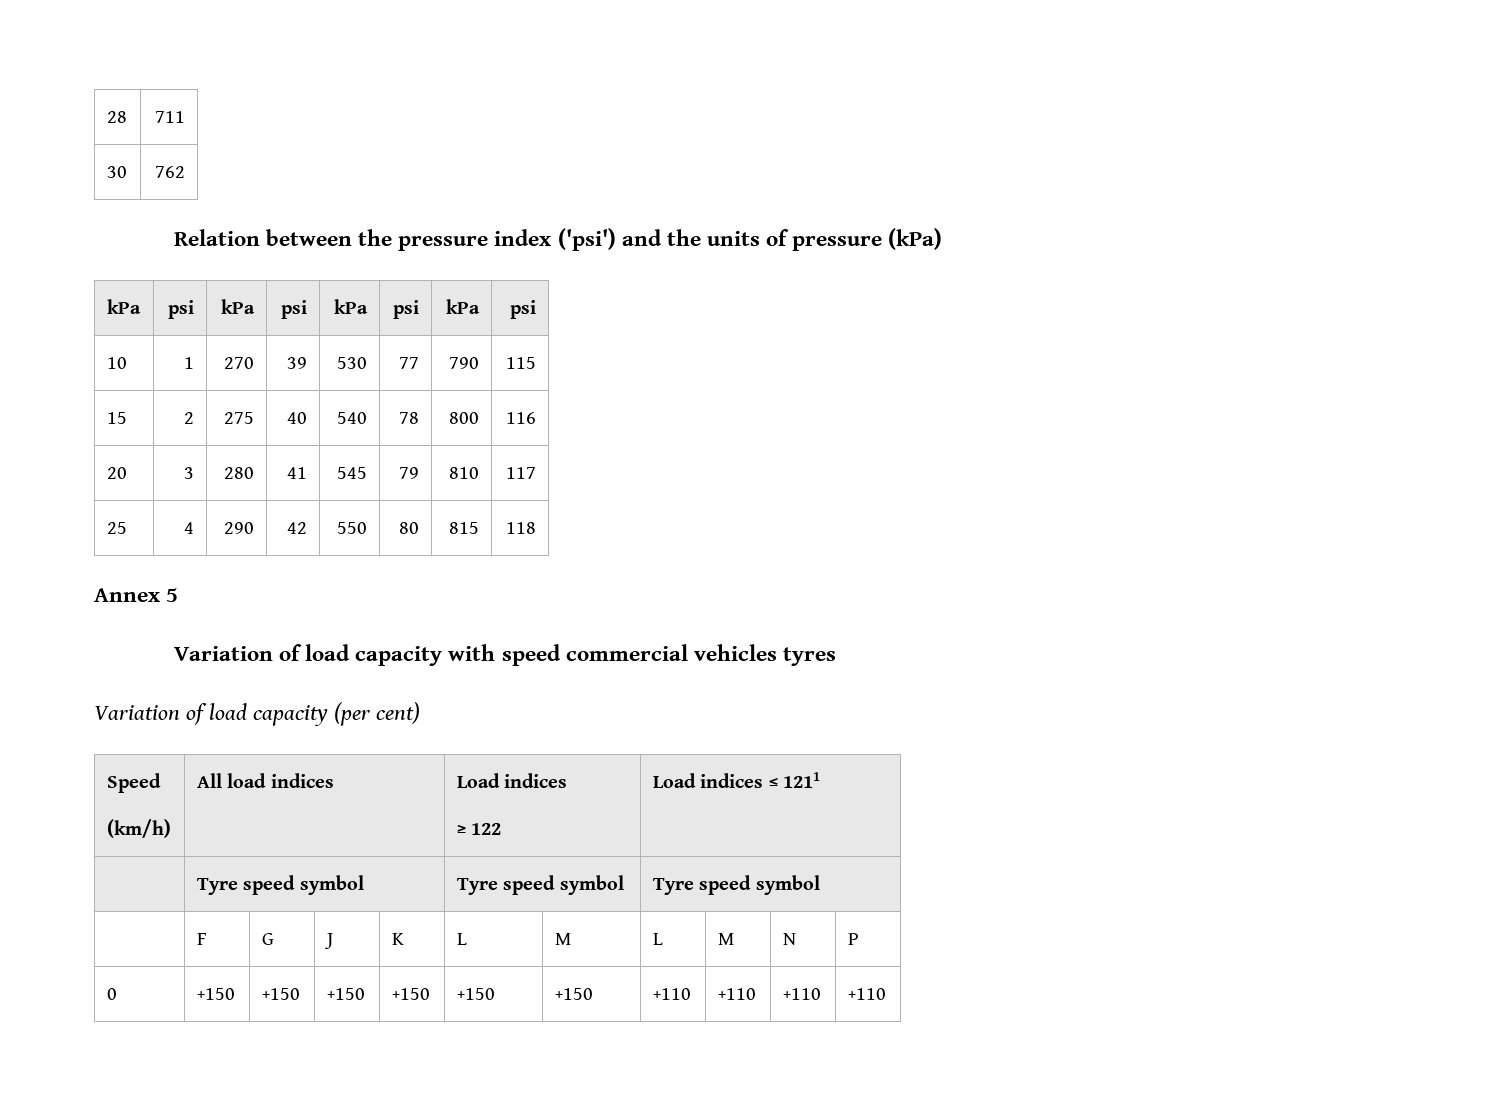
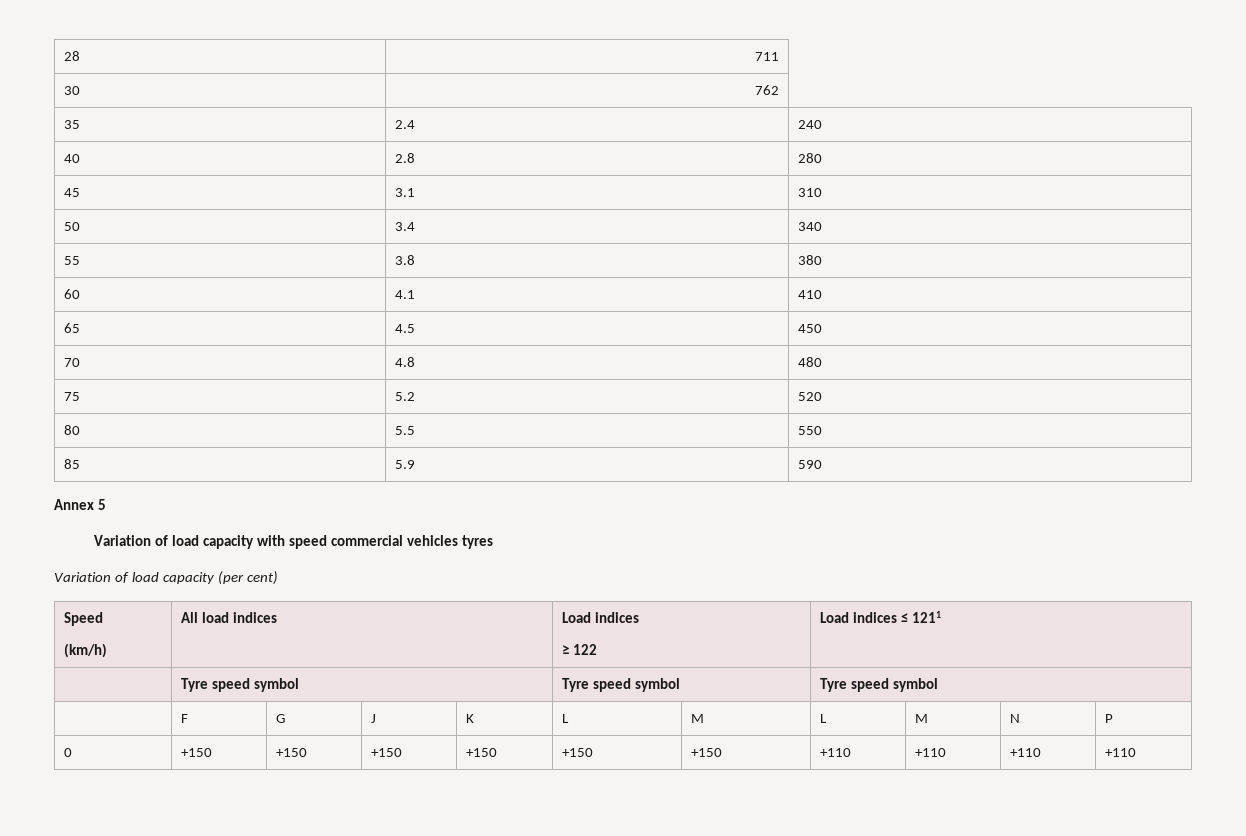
[174,228,942,251] [106,299,141,314] [168,300,195,319] [221,299,256,314] [281,300,308,319] [334,299,369,314] [393,300,420,319] [446,299,481,314] [510,300,537,319] [106,357,127,369] [184,357,195,369] [224,357,255,369] [287,357,308,369] [337,357,368,369] [399,357,420,369] [449,357,480,369] [506,357,537,369] [106,412,127,424] [184,412,195,424] [224,412,255,424] [287,412,308,424] [337,412,368,424] [399,412,420,424] [449,412,480,424] [506,412,537,424] [106,467,127,479] [184,467,195,479] [224,467,255,479] [287,467,308,479] [337,467,368,479] [399,467,420,479] [449,467,480,479] [506,467,537,479] [106,522,127,534] [184,522,195,534] [224,522,255,534] [287,522,308,534] [337,522,368,534] [399,522,420,534] [449,522,480,534] [506,522,537,534] // Relation between the pressure index ('psi') and the units of pressure (kPa) // kPa | psi | kPa | psi | kPa | psi | kPa | psi // 10 | 1 | 270 | 39 | 530 | 77 | 790 | 115 // 15 | 2 | 275 | 40 | 540 | 78 | 800 | 116 // 20 | 3 | 280 | 41 | 545 | 79 | 810 | 117 // 25 | 4 | 290 | 42 | 550 | 80 | 815 | 118 -> [64,120,81,129] [395,120,416,129] [798,120,823,129] [64,154,81,163] [395,153,416,163] [798,153,823,163] [64,188,81,197] [395,188,416,197] [798,188,823,197] [64,222,81,231] [395,222,416,231] [798,222,823,231] [64,256,81,265] [395,255,416,265] [798,255,823,265] [64,289,81,299] [395,290,416,299] [798,290,823,299] [64,323,81,333] [395,324,416,333] [798,324,823,333] [64,358,81,367] [395,357,416,367] [798,357,823,367] [64,392,81,401] [395,392,416,401] [798,392,823,401] [64,425,81,435] [395,426,416,435] [798,426,823,435] [64,459,81,469] [395,460,416,469] [798,460,823,469] // 35 | 2.4 | 240 // 40 | 2.8 | 280 // 45 | 3.1 | 310 // 50 | 3.4 | 340 // 55 | 3.8 | 380 // 60 | 4.1 | 410 // 65 | 4.5 | 450 // 70 | 4.8 | 480 // 75 | 5.2 | 520 // 80 | 5.5 | 550 // 85 | 5.9 | 590

